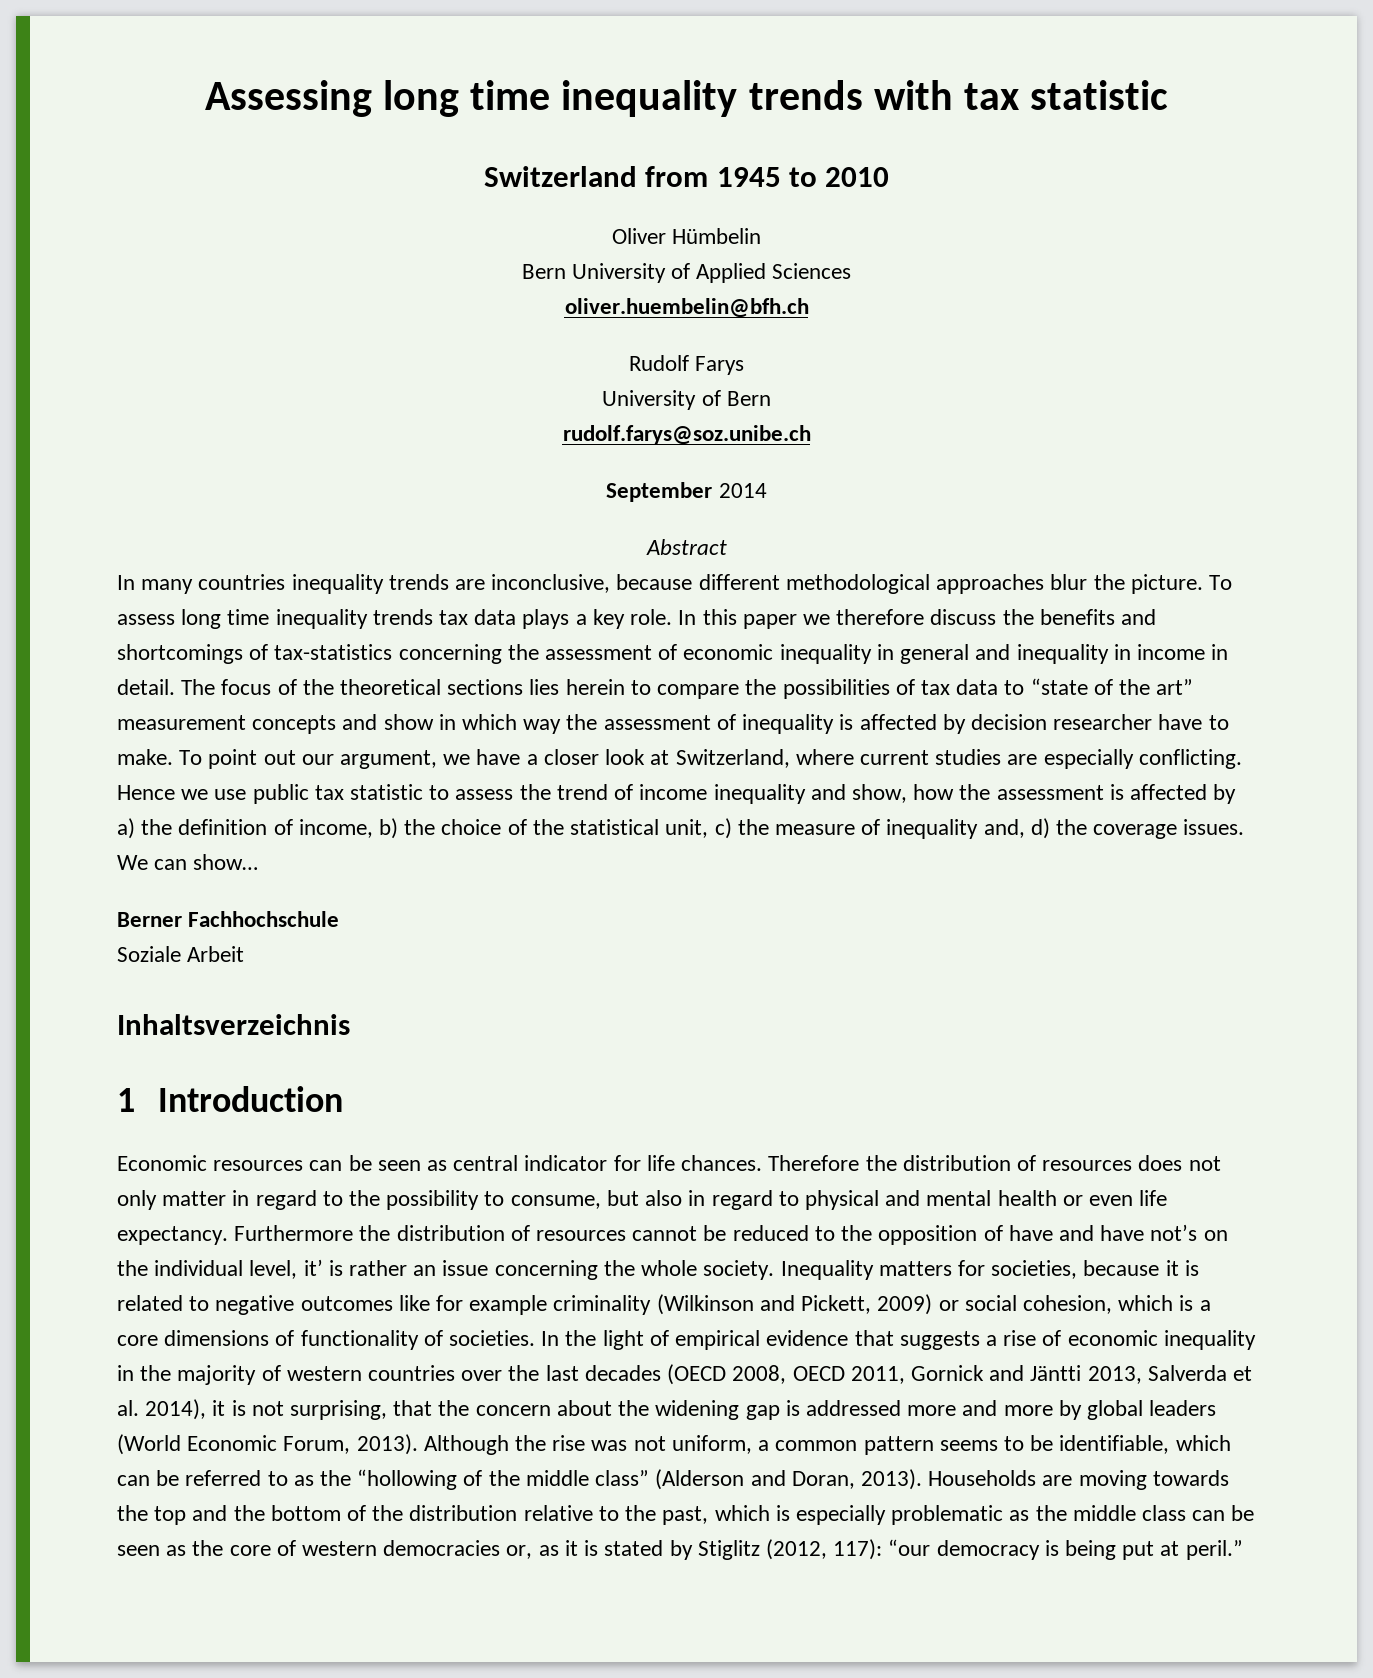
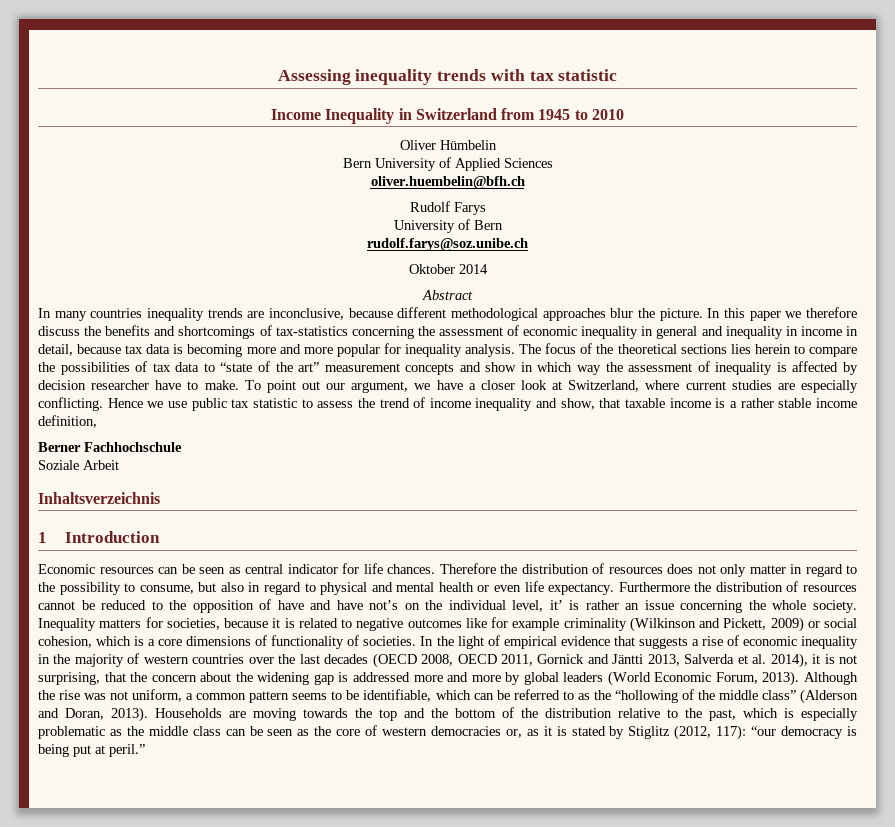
[382,80,551,117] long time -> (351, 77) none
(1169, 95) none -> [270,108,412,124] Income Inequality in
[606,482,713,502] September -> [408,264,455,274] Oktober
[1208,575,1232,590] [117,609,673,629] To assess long time inequality trends tax data plays a key role. -> (703, 314) none
[117,679,175,695] detail. -> [38,343,516,357] detail, because tax data is becoming more and more popular for inequality analysis.
[913,784,1237,804] [117,818,1245,839] [117,854,259,870] how the assessment is affected by a) the definition of income, b) the choice of the statistical unit, c) the measure of inequality and, d) the coverage issues. We can show… -> [599,398,858,408] [38,415,97,428] that taxable income is a rather stable income definition,

